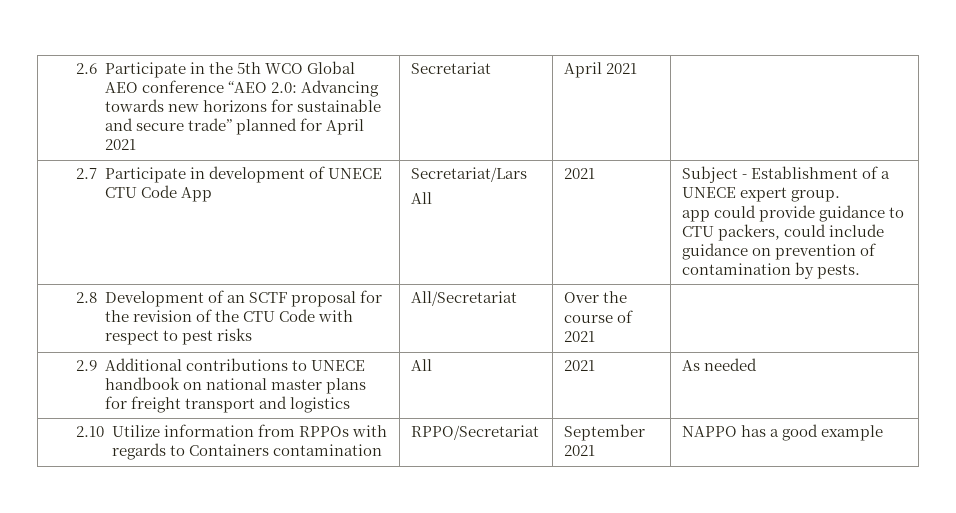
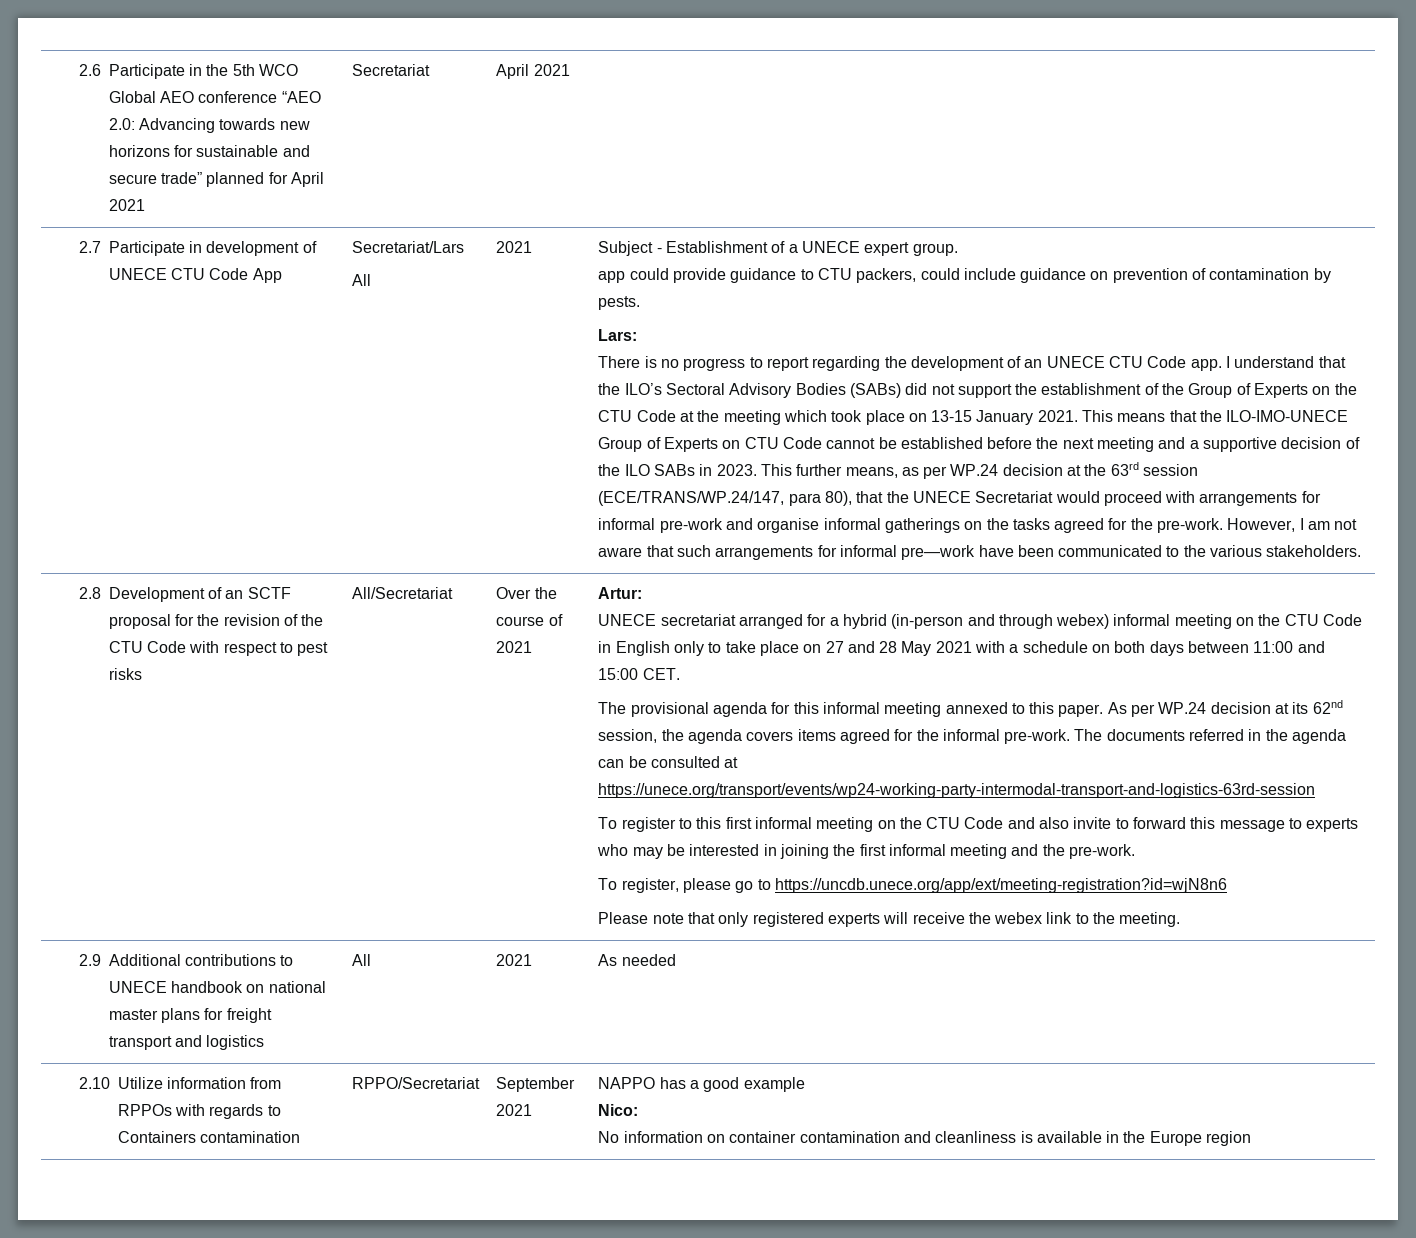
(861, 271) none -> [598,329,638,341] [598,356,1346,371] [598,383,1357,398] [598,410,1349,425] [598,437,1360,452] [598,462,1199,479] [598,491,1321,506] [598,518,1358,533] [598,545,1362,560] // Lars: // There is no progress to report regarding the development of an UNECE CTU Code app. I understand that the ILO’s Sectoral Advisory Bodies (SABs) did not support the establishment of the Group of Experts on the CTU Code at the meeting which took place on 13-15 January 2021. This means that the ILO-IMO-UNECE Group of Experts on CTU Code cannot be established before the next meeting and a supportive decision of the ILO SABs in 2023. This further means, as per WP.24 decision at the 63rd session (ECE/TRANS/WP.24/147, para 80), that the UNECE Secretariat would proceed with arrangements for informal pre-work and organise informal gatherings on the tasks agreed for the pre-work. However, I am not aware that such arrangements for informal pre—work have been communicated to the various stakeholders.
(595, 336) none -> [598,587,643,599] [598,614,1363,629] [598,641,1325,656] [598,668,680,680] [598,700,1343,717] [598,729,1347,744] [598,756,739,768] [598,783,1316,798] [598,817,1359,832] [597,844,1136,859] [598,878,1227,893] [598,912,1181,927] Artur: // UNECE secretariat arranged for a hybrid (in-person and through webex) informal meeting on the CTU Code in English only to take place on 27 and 28 May 2021 with a schedule on both days between 11:00 and 15:00 CET. // The provisional agenda for this informal meeting annexed to this paper. As per WP.24 decision at its 62nd session, the agenda covers items agreed for the informal pre-work. The documents referred in the agenda can be consulted at https://unece.org/transport/events/wp24-working-party-intermodal-transport-and-logistics-63rd-session // To register to this first informal meeting on the CTU Code and also invite to forward this message to experts who may be interested in joining the first informal meeting and the pre-work. // To register, please go to https://uncdb.unece.org/app/ext/meeting-registration?id=wjN8n6 // Please note that only registered experts will receive the webex link to the meeting.
(884, 433) none -> [598,1104,639,1116] [598,1131,1252,1146] // Nico: // No information on container contamination and cleanliness is available in the Europe region

